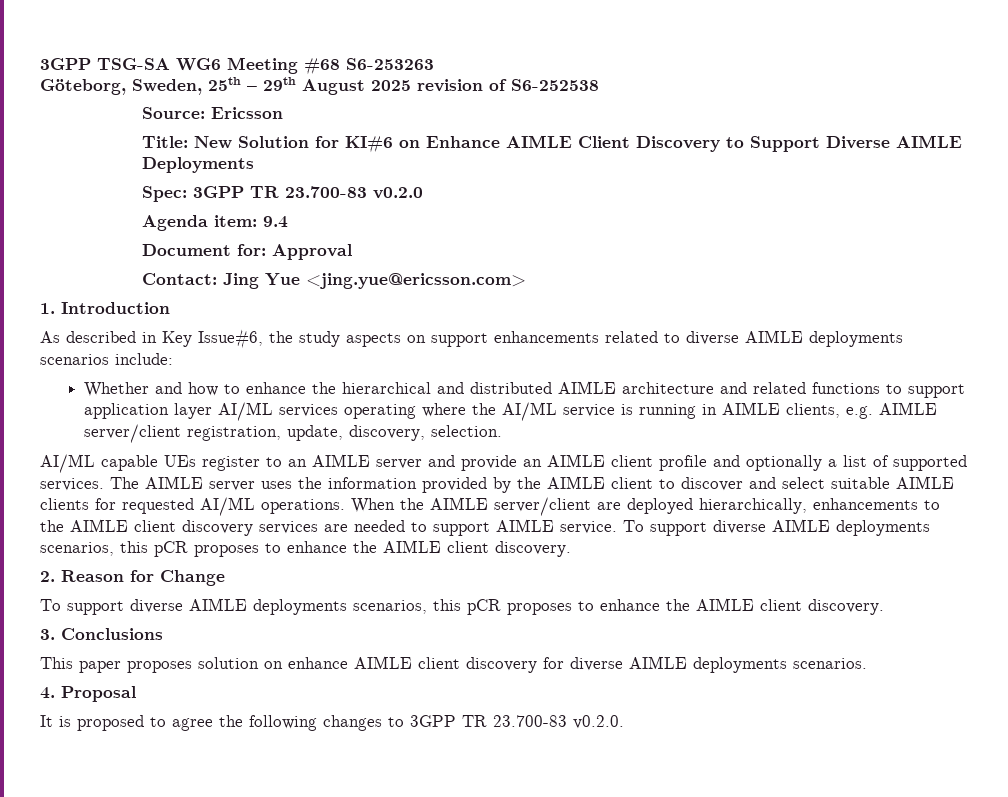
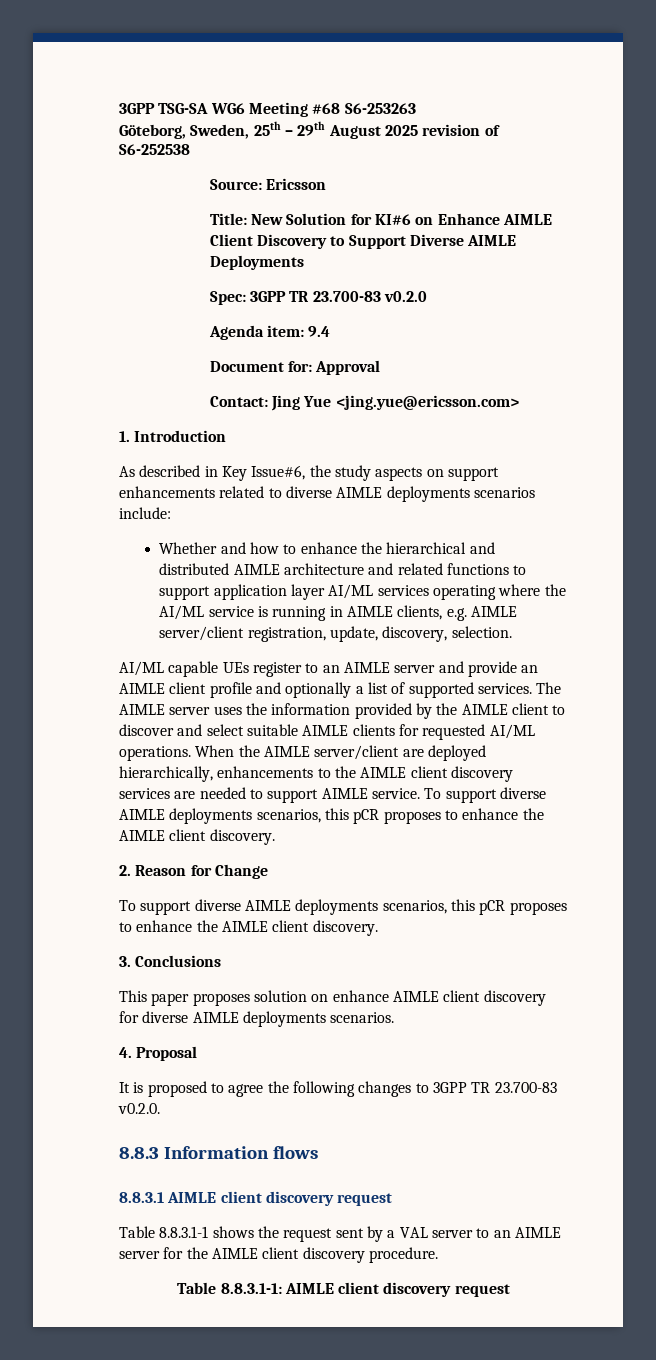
(624, 722) none -> [119,1146,318,1159] [119,1191,393,1206] [119,1226,561,1242] [119,1247,438,1263] [177,1282,510,1297] // 8.8.3 Information flows // 8.8.3.1 AIMLE client discovery request // Table 8.8.3.1-1 shows the request sent by a VAL server to an AIMLE server for the AIMLE client discovery procedure. // Table 8.8.3.1-1: AIMLE client discovery request

